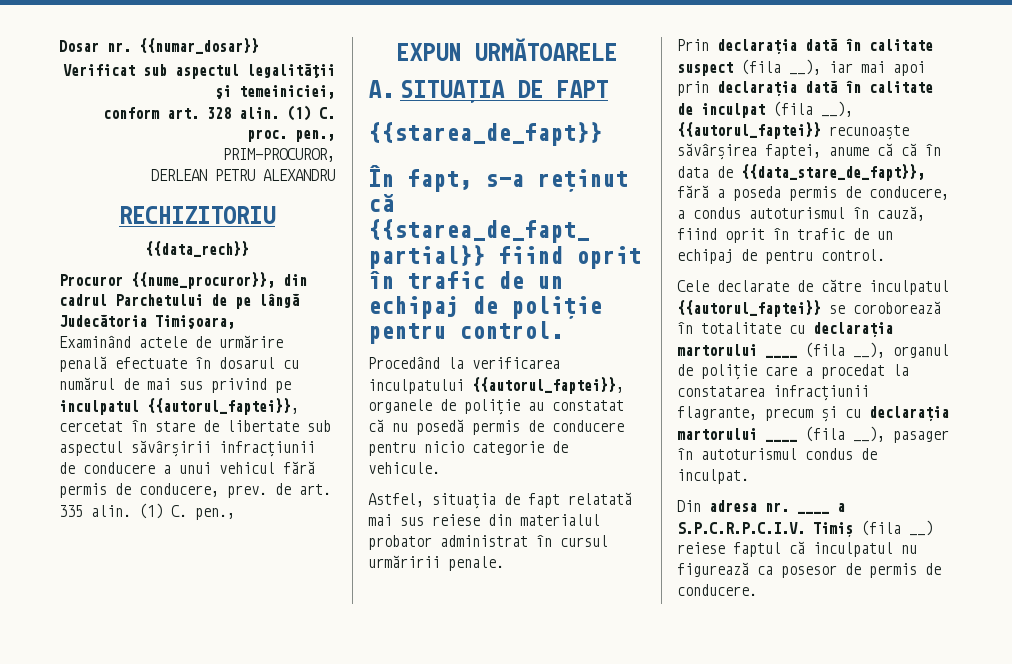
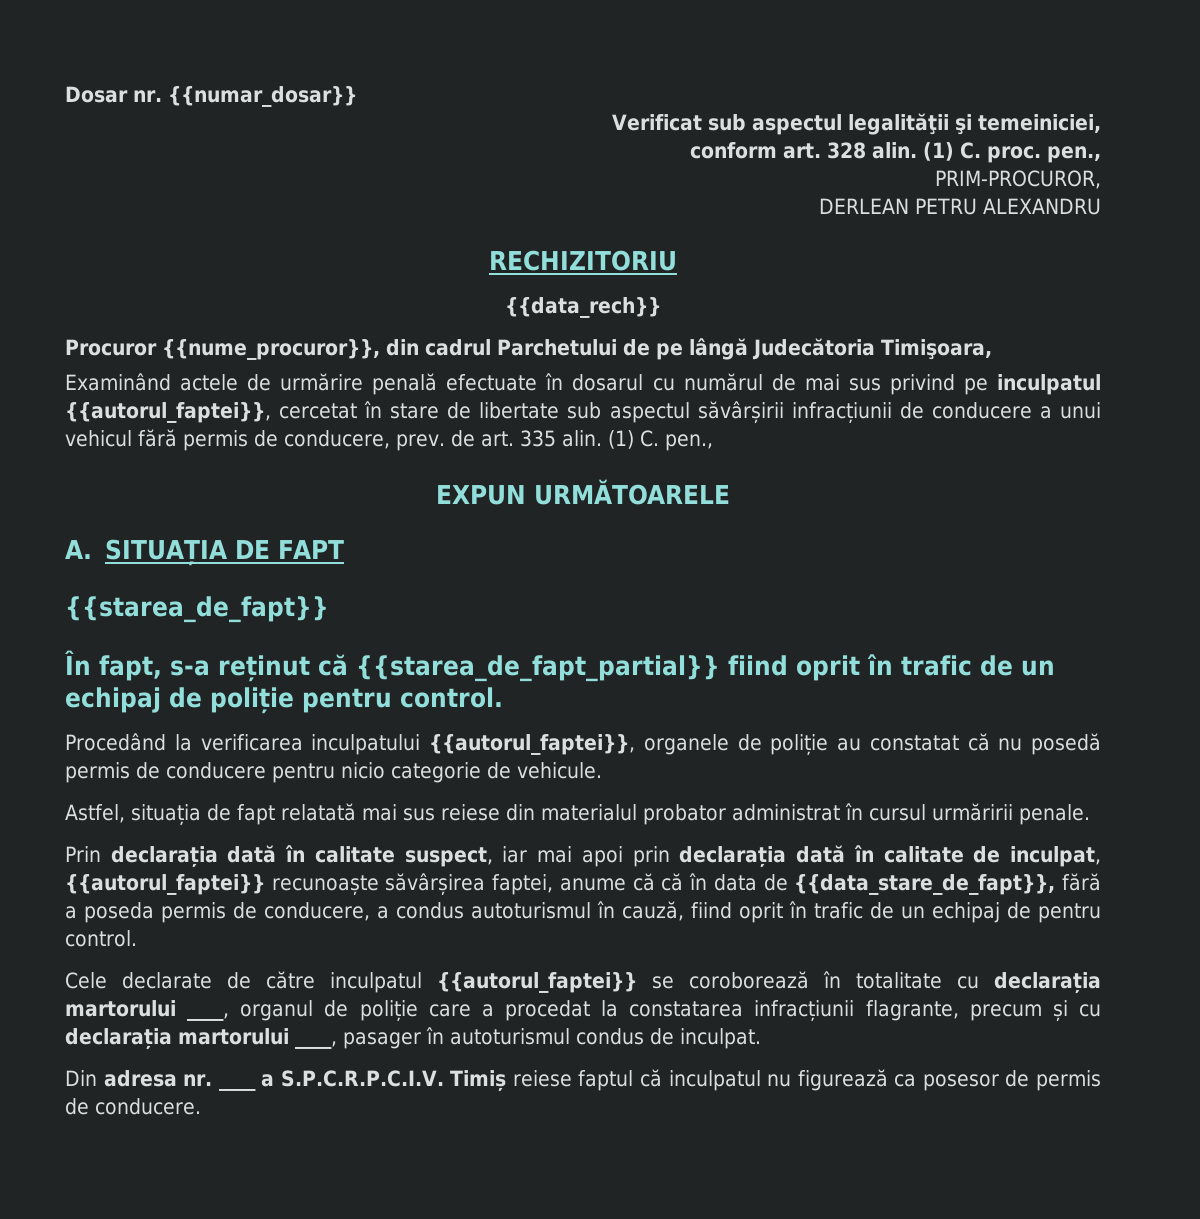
[677,59,821,76] suspect (fila __), -> [404,847,493,867] suspect,
[701,101,853,118] inculpat (fila __), -> [1010,846,1102,867] inculpat,
[765,342,885,358] ____ (fila __), -> [187,1013,230,1021] ____,
[765,426,885,442] ____ (fila __), -> [295,1041,337,1049] ____,
[861,520,933,536] (fila __) -> (507, 1081) none

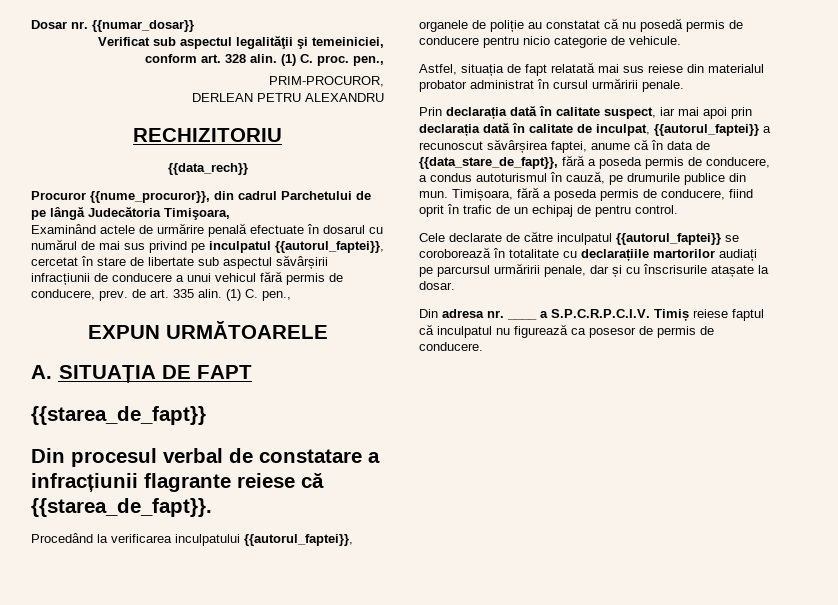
[65,650,1055,682] [65,687,503,714] În fapt, s-a reținut că {{starea_de_fapt_partial}} fiind oprit în trafic de un echipaj de poliție pentru control. -> [31,448,380,467] [31,473,324,492] [31,498,212,517] Din procesul verbal de constatare a infracțiunii flagrante reiese că {{starea_de_fapt}}.
[271,875,379,896] recunoaște -> [763,126,771,133] [419,141,483,150] a recunoscut
[661,873,684,891] că -> (649, 144) none
(684, 911) none -> [609,173,746,185] [419,187,725,201] pe drumurile publice din mun. Timișoara, fără a poseda permis de conducere,
[994,972,1101,994] [65,1000,1101,1022] [65,1027,761,1050] declarația martorului ____, organul de poliție care a procedat la constatarea infracțiunii flagrante, precum și cu declarația martorului ____, pasager în autoturismul condus de inculpat. -> [581,249,757,261] [419,263,769,277] [419,281,455,290] declarațiile martorilor audiați pe parcursul urmăririi penale, dar și cu înscrisurile atașate la dosar.

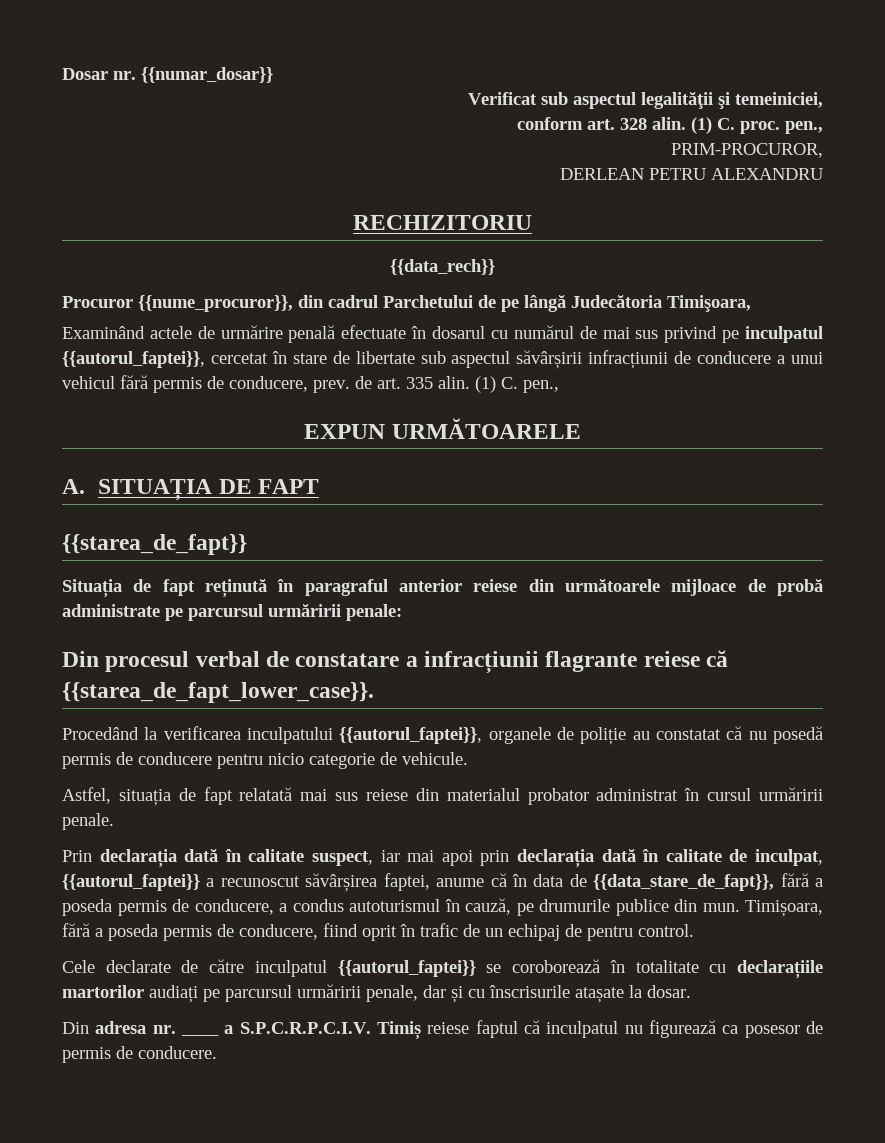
(206, 415) none -> [62,579,824,598] [62,604,402,621] // Situația de fapt reținută în paragraful anterior reiese din următoarele mijloace de probă administrate pe parcursul urmăririi penale:
[31,498,212,517] {{starea_de_fapt}}. -> [62,682,374,703] {{starea_de_fapt_lower_case}}.

